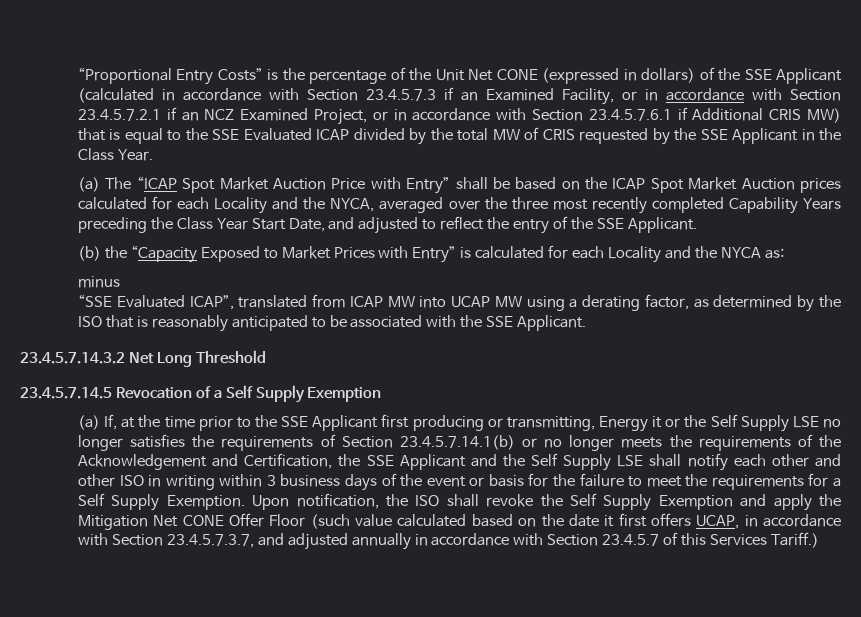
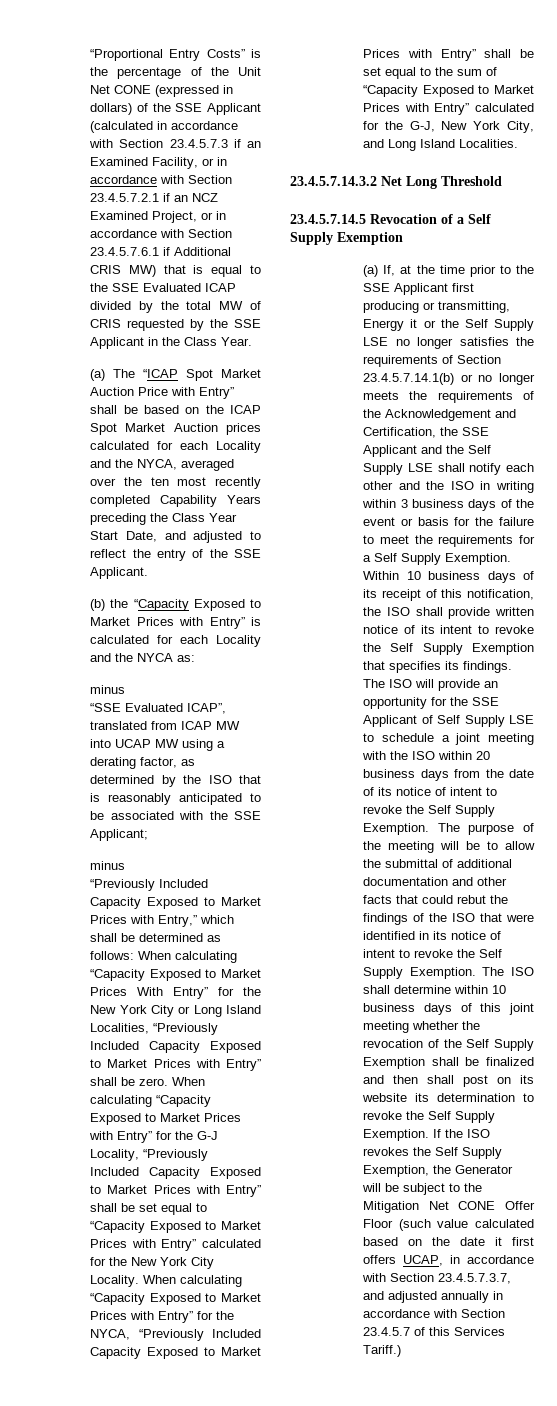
[511,197,548,210] three -> [150,477,169,486] ten
[517,315,587,331] Applicant. -> [90,829,149,841] [90,861,126,870] [90,879,209,891] [90,897,261,909] [90,915,235,927] [90,933,222,942] [90,951,238,963] [90,969,261,981] [90,987,261,999] [90,1005,262,1017] [90,1023,219,1035] [90,1041,261,1053] [90,1059,261,1071] [90,1077,206,1086] [90,1095,212,1107] [90,1113,242,1125] [89,1131,219,1143] [90,1149,209,1161] [90,1167,261,1179] [90,1185,261,1197] [90,1203,208,1215] [90,1221,261,1233] [90,1239,261,1251] [90,1257,215,1269] [90,1275,243,1287] [90,1293,261,1305] [90,1311,235,1323] [90,1329,261,1341] [90,1347,261,1359] [363,49,534,61] [363,67,498,79] [363,85,534,97] [363,103,534,115] [363,121,534,133] [363,139,519,151] Applicant; // minus // “Previously Included Capacity Exposed to Market Prices with Entry,” which shall be determined as follows: When calculating “Capacity Exposed to Market Prices With Entry” for the New York City or Long Island Localities, “Previously Included Capacity Exposed to Market Prices with Entry” shall be zero. When calculating “Capacity Exposed to Market Prices with Entry” for the G-J Locality, “Previously Included Capacity Exposed to Market Prices with Entry” shall be set equal to “Capacity Exposed to Market Prices with Entry” calculated for the New York City Locality. When calculating “Capacity Exposed to Market Prices with Entry” for the NYCA, “Previously Included Capacity Exposed to Market Prices with Entry” shall be set equal to the sum of “Capacity Exposed to Market Prices with Entry” calculated for the G-J, New York City, and Long Island Localities.
[78,474,116,487] other -> [426,481,445,490] the
[252,493,479,510] Upon notification, the ISO shall -> [363,571,534,583] [363,589,534,601] [363,607,534,619] [363,625,490,634] Within 10 business days of its receipt of this notification, the ISO shall provide written notice of its intent to
[740,494,812,511] and apply -> [363,661,513,673] [363,679,499,691] [363,697,500,709] [363,715,534,727] [363,733,534,745] [362,751,491,760] [363,769,534,781] [363,787,498,796] [363,805,496,817] [363,823,534,835] [363,841,535,853] [363,859,513,868] [363,877,508,886] [363,895,509,904] [363,913,534,925] [363,931,502,940] [363,949,503,958] [363,967,534,979] [363,985,507,994] [363,1003,534,1015] [363,1021,481,1033] [363,1039,534,1051] [363,1057,534,1069] [363,1075,534,1087] [362,1093,534,1102] [363,1111,496,1123] [363,1129,491,1141] [363,1147,503,1159] [363,1165,514,1177] [362,1183,461,1195] that specifies its findings. The ISO will provide an opportunity for the SSE Applicant of Self Supply LSE to schedule a joint meeting with the ISO within 20 business days from the date of its notice of intent to revoke the Self Supply Exemption. The purpose of the meeting will be to allow the submittal of additional documentation and other facts that could rebut the findings of the ISO that were identified in its notice of intent to revoke the Self Supply Exemption. The ISO shall determine within 10 business days of this joint meeting whether the revocation of the Self Supply Exemption shall be finalized and then shall post on its website its determination to revoke the Self Supply Exemption. If the ISO revokes the Self Supply Exemption, the Generator will be subject to

